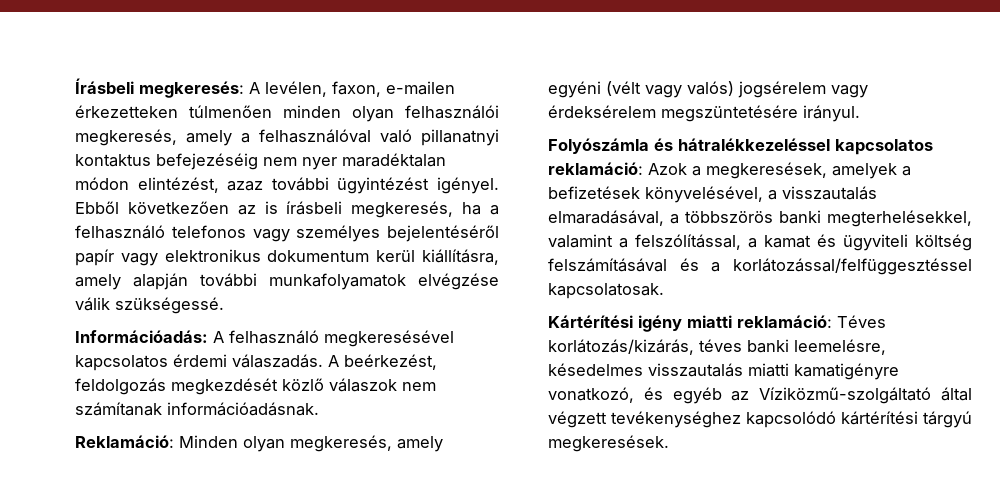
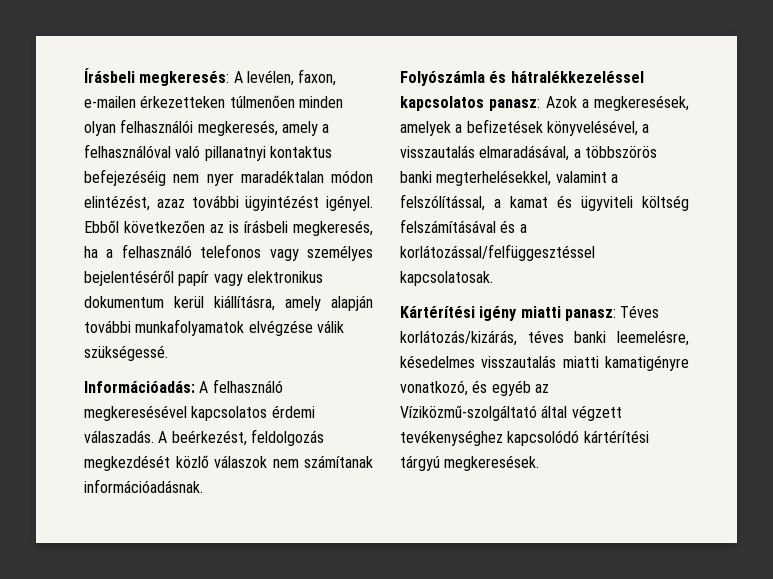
[75,435,443,452] [548,81,868,98] [548,105,860,122] // Reklamáció: Minden olyan megkeresés, amely egyéni (vélt vagy valós) jogsérelem vagy érdeksérelem megszüntetésére irányul. -> (203, 486) none
[548,162,643,175] reklamáció: -> [489,99,541,111] panasz:
[737,315,832,328] reklamáció: -> [564,309,616,321] panasz:

